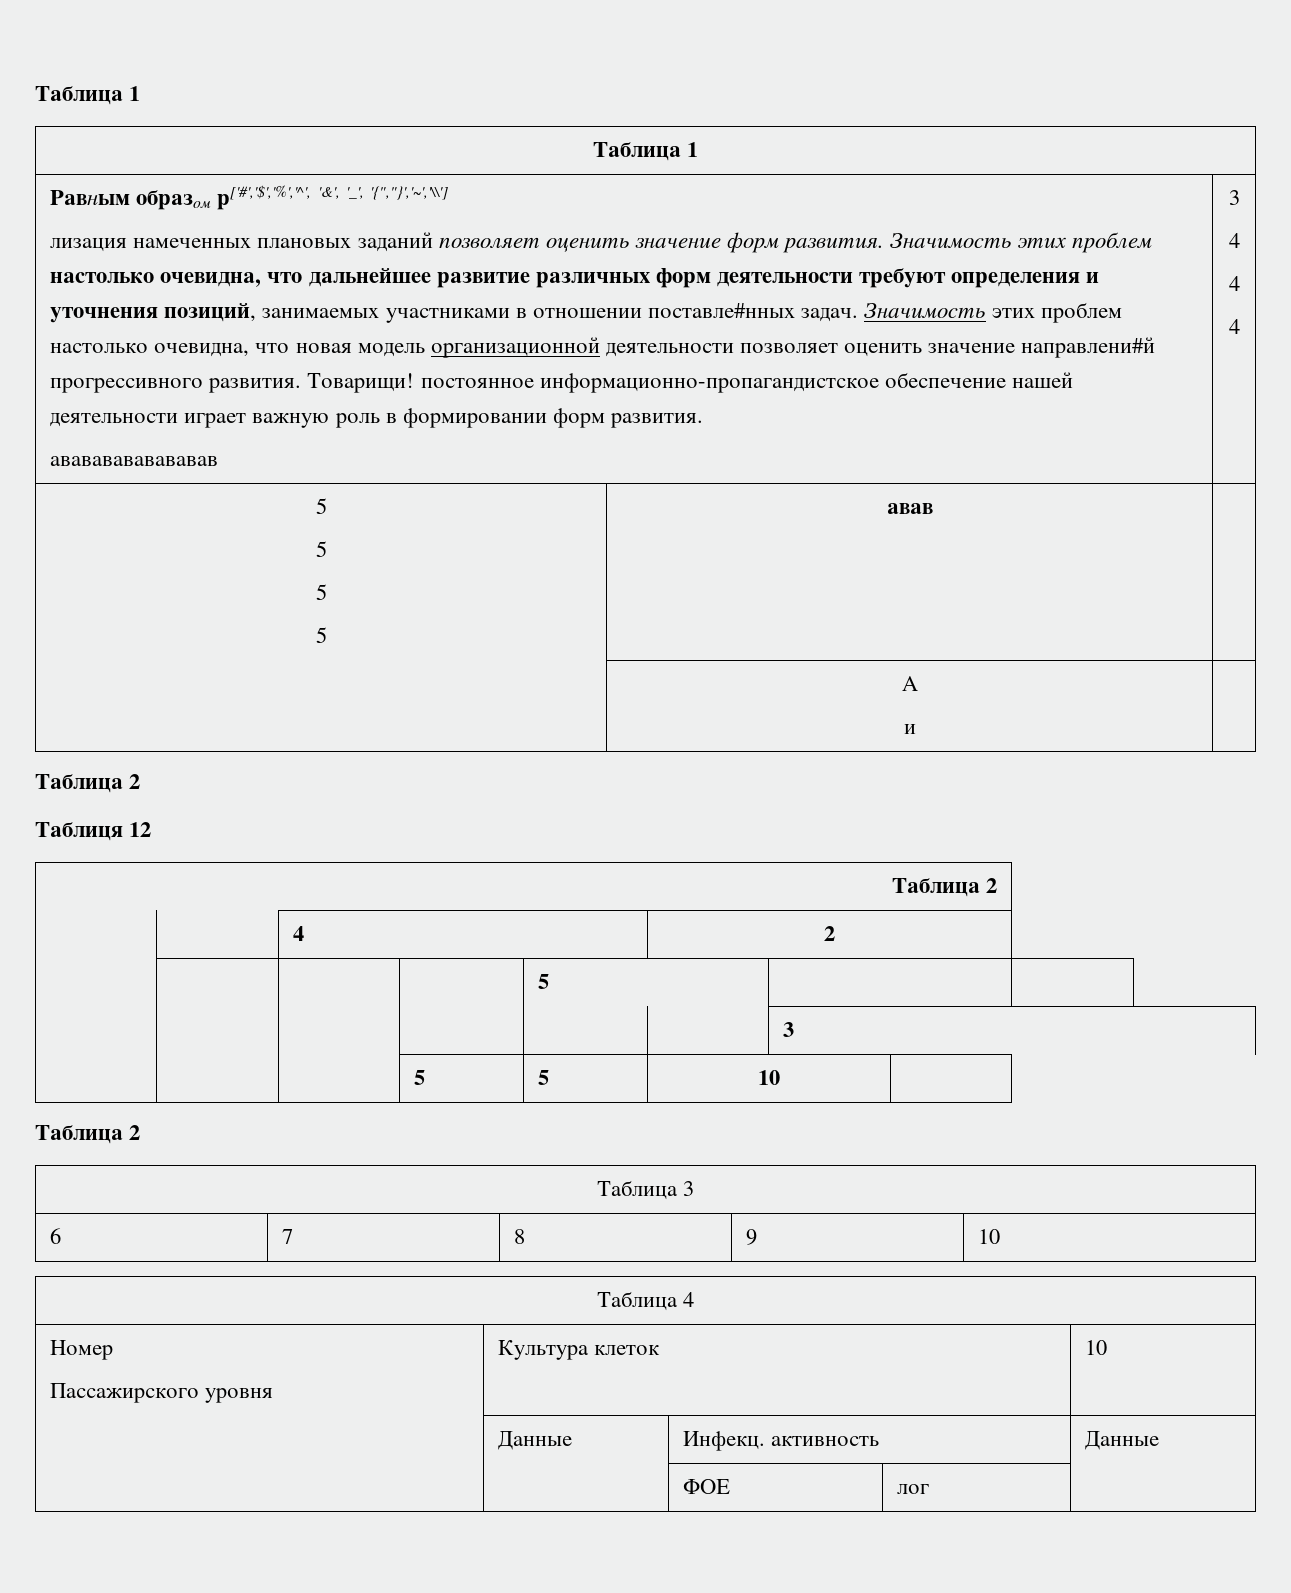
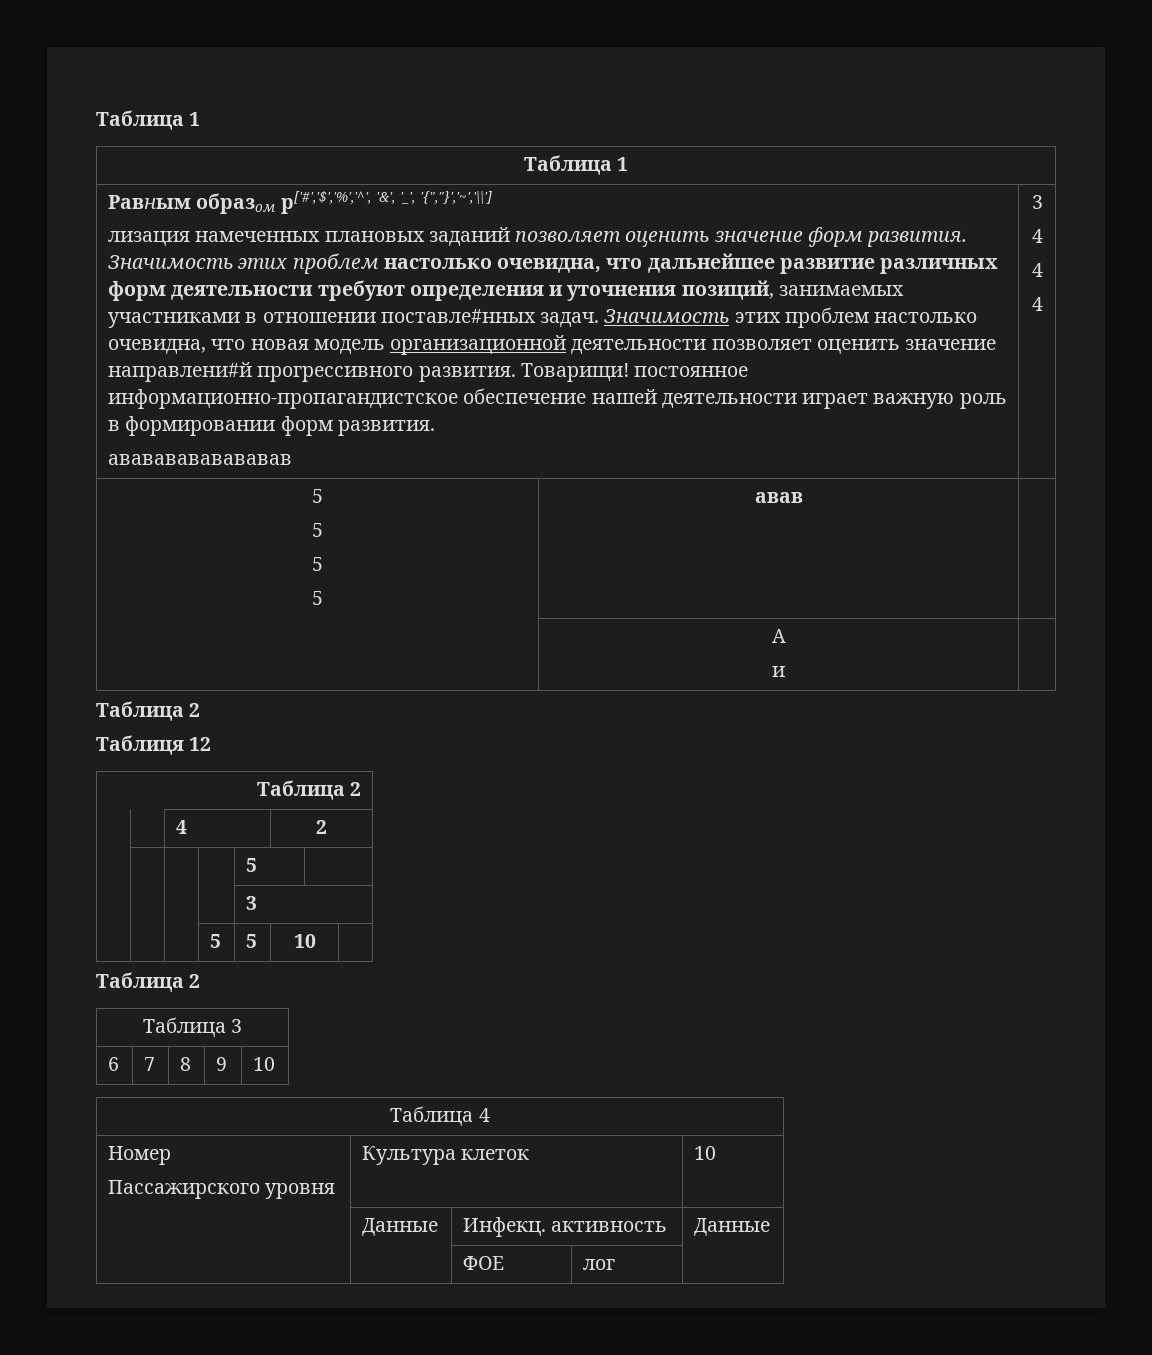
(550, 981) | // | | -> (258, 865) //

